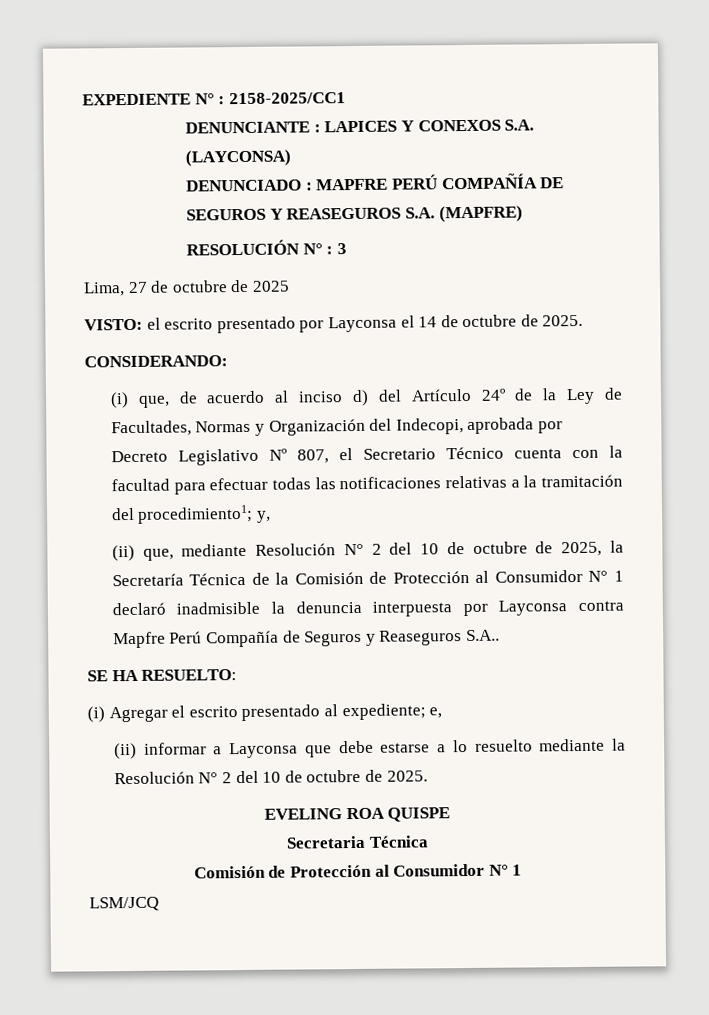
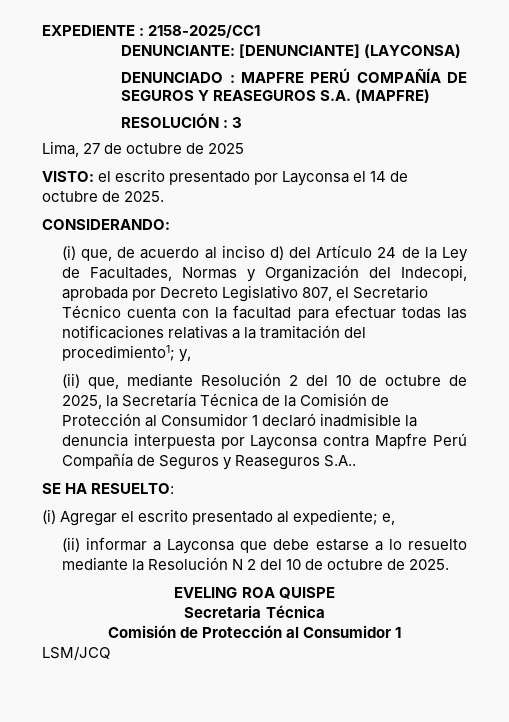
[194,93,215,105] N° -> (135, 30) none
[185,119,535,134] DENUNCIANTE : LAPICES Y CONEXOS S.A. -> [121,44,361,58] DENUNCIANTE: [DENUNCIANTE]
[302,243,323,255] N° -> (220, 120) none
[480,388,506,401] 24º -> [377,247,397,258] 24
[268,448,287,461] Nº -> (298, 293) none
[343,543,364,556] N° -> (281, 379) none
[588,570,609,582] N° -> (248, 419) none
[198,772,219,784] N° -> [231,559,243,570] N
[488,864,509,876] N° -> (392, 631) none

